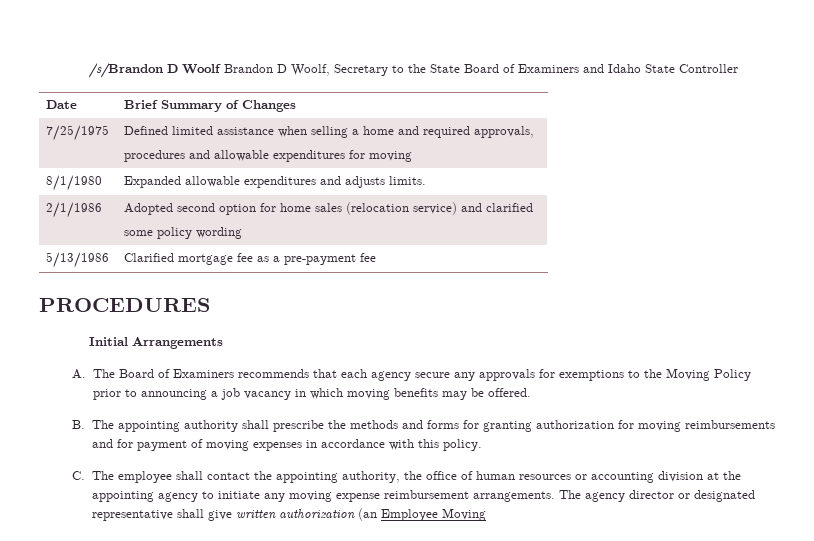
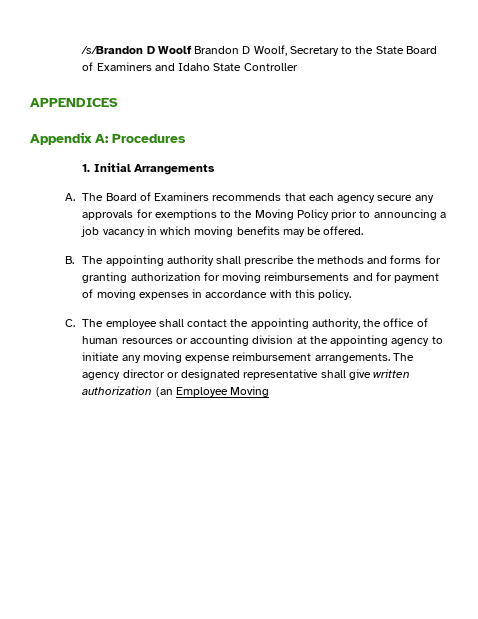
[46,100,78,109] [124,100,297,112] [46,125,110,141] [124,126,535,138] [124,150,413,162] [46,175,103,191] [124,176,427,188] [46,202,103,218] [124,202,534,215] [124,227,243,239] [46,252,110,268] [124,253,377,265] [39,298,210,312] // Date | Brief Summary of Changes // 7/25/1975 | Defined limited assistance when selling a home and required approvals, // procedures and allowable expenditures for moving // 8/1/1980 | Expanded allowable expenditures and adjusts limits. // 2/1/1986 | Adopted second option for home sales (relocation service) and clarified // some policy wording // 5/13/1986 | Clarified mortgage fee as a pre-payment fee // PROCEDURES // -> [30,98,118,107] [30,132,186,145] [82,164,91,172] // APPENDICES // Appendix A: Procedures // 1.

